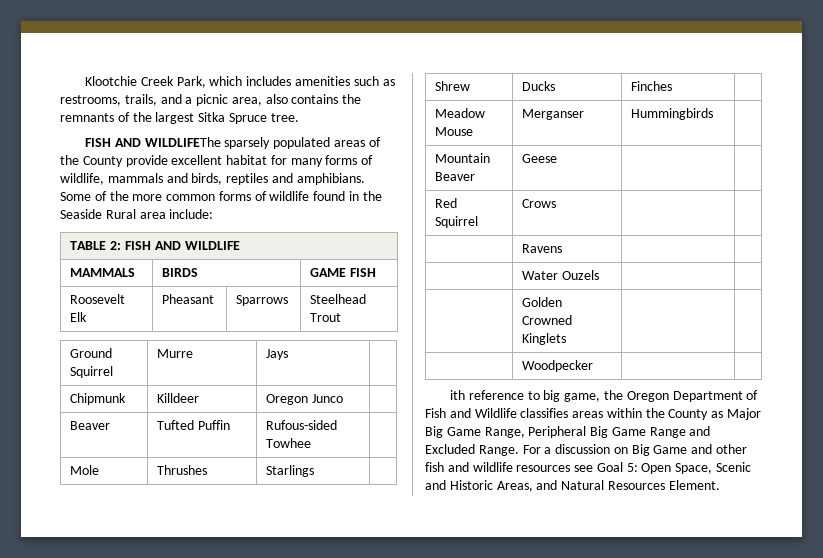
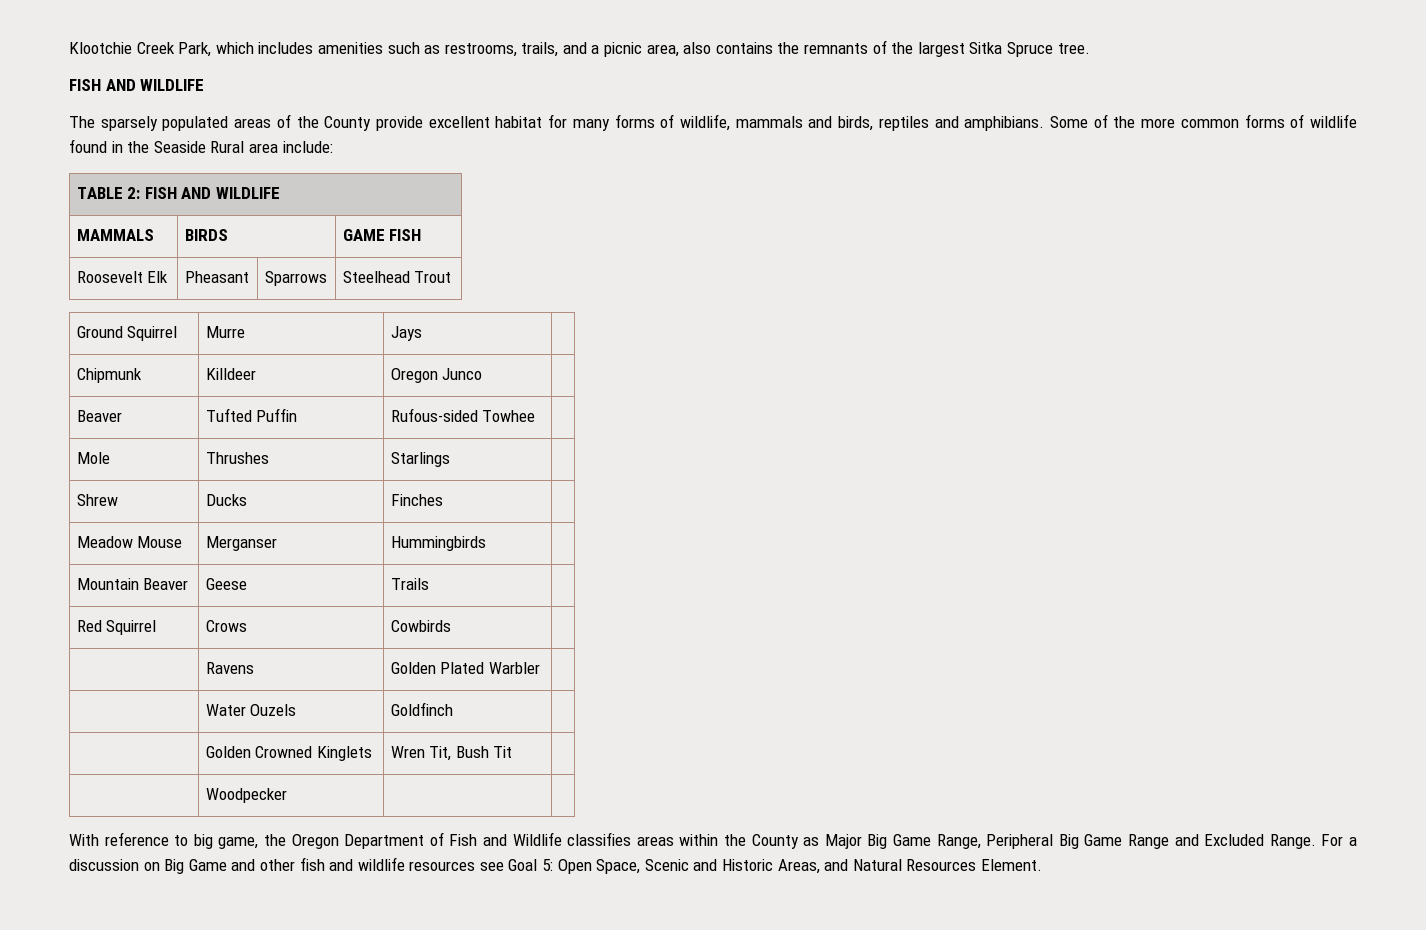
[144,137,221,147] WILDLIFEThe -> [140,79,205,91] [69,116,95,128] WILDLIFE // The
(558, 158) none -> [390,578,429,590] Trails
(557, 203) none -> [390,620,451,632] Cowbirds
(563, 248) none -> [390,662,540,674] Golden Plated Warbler
(600, 275) none -> [390,702,453,716] Goldfinch
(567, 339) none -> [390,746,513,761] Wren Tit, Bush Tit
[450,390,466,400] ith -> [69,834,99,846] With

